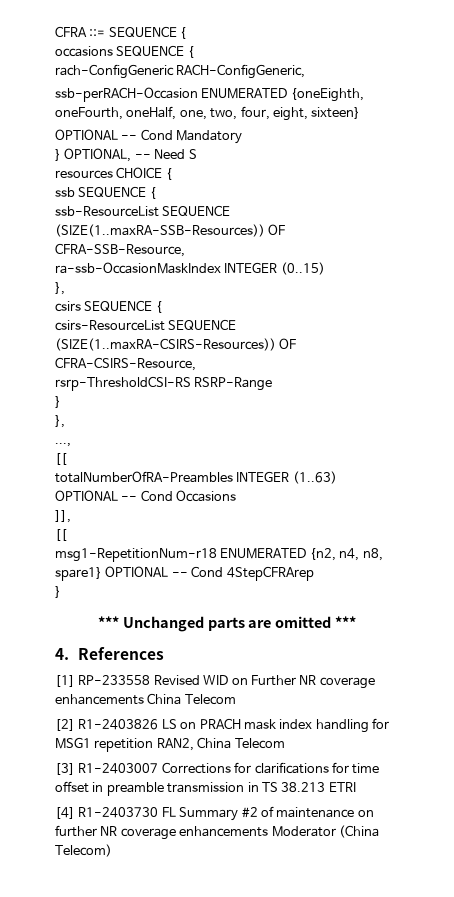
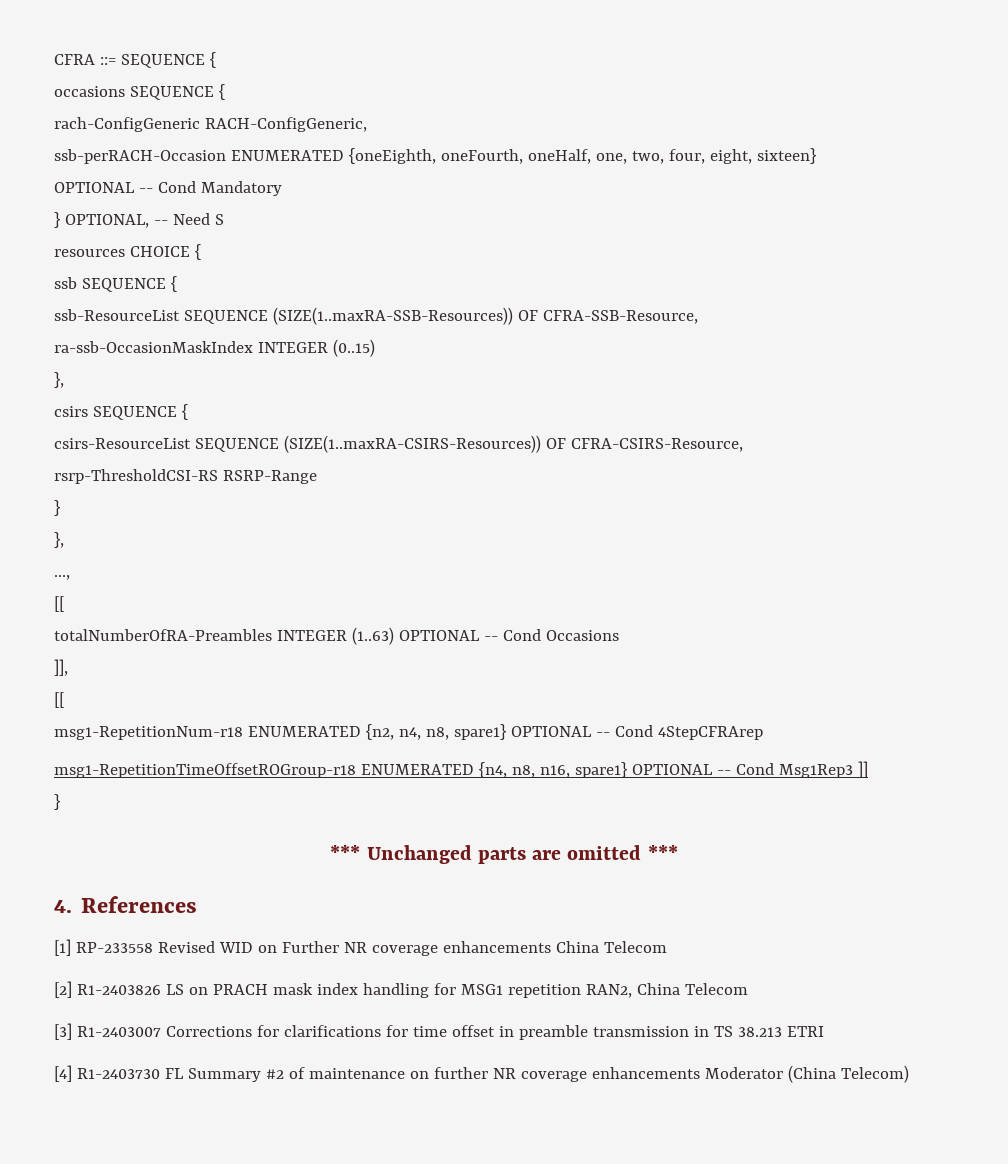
(314, 573) none -> [54,761,868,778] // msg1-RepetitionTimeOffsetROGroup-r18 ENUMERATED {n4, n8, n16, spare1} OPTIONAL -- Cond Msg1Rep3 ]]

